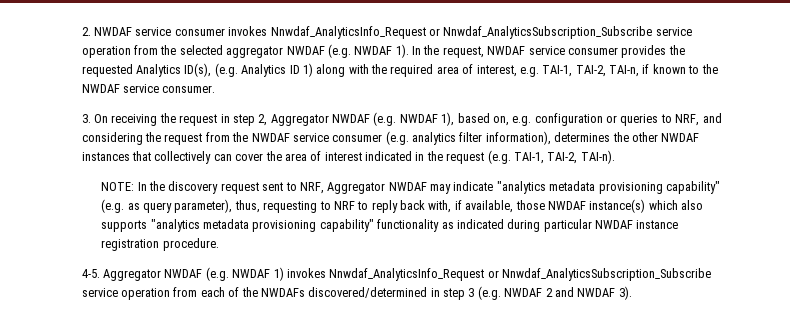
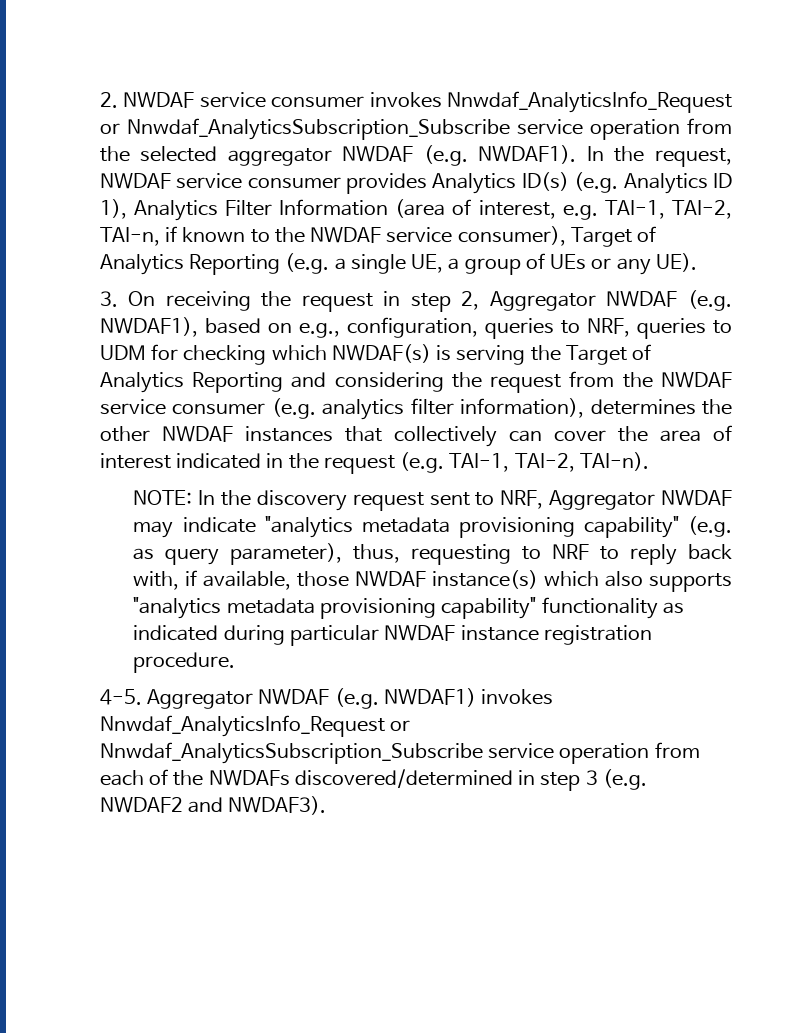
[354,44,409,58] NWDAF 1). -> [478,145,577,164] NWDAF1).
[668,45,685,55] [81,63,459,77] the requested Analytics ID(s), (e.g. Analytics ID 1) along with the required area -> [432,172,732,194] [99,199,446,221] Analytics ID(s) (e.g. Analytics ID 1), Analytics Filter Information (area
[162,85,216,93] consumer. -> [457,226,657,247] [99,253,697,275] consumer), Target of Analytics Reporting (e.g. a single UE, a group of UEs or any UE).
[399,112,700,126] NWDAF 1), based on, e.g. configuration or queries to NRF, -> [99,317,732,339] [99,344,652,365] [99,372,284,393] NWDAF1), based on e.g., configuration, queries to NRF, queries to UDM for checking which NWDAF(s) is serving the Target of Analytics Reporting
[232,267,284,281] NWDAF 1) -> [383,688,476,707] NWDAF1)
[504,286,632,300] NWDAF 2 and NWDAF 3). -> [99,796,327,815] NWDAF2 and NWDAF3).

